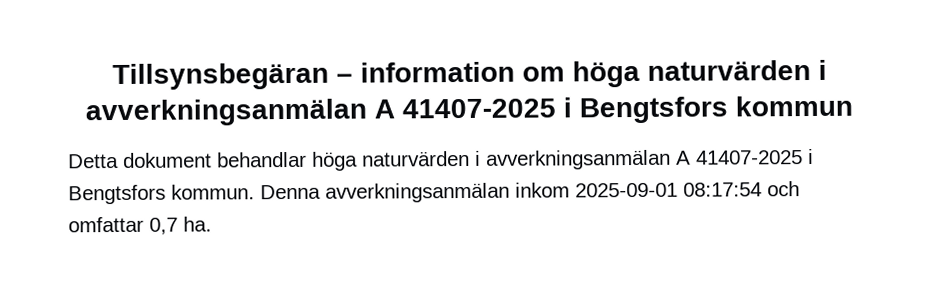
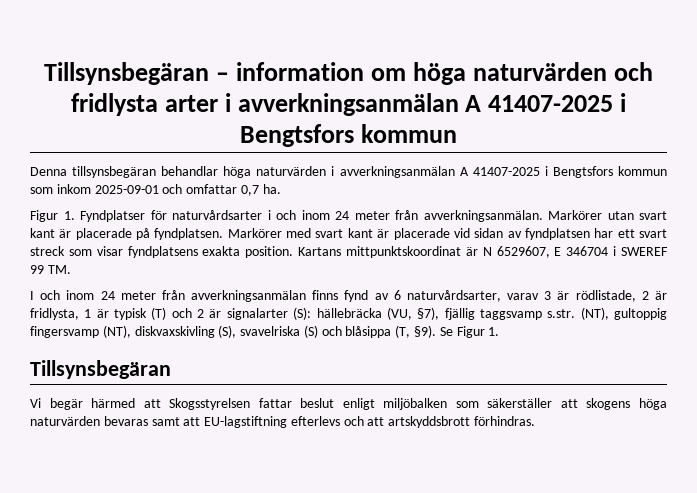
[817,59,827,80] [85,95,853,127] [68,148,814,171] [68,182,510,205] i avverkningsanmälan A 41407-2025 i Bengtsfors kommun // Detta dokument behandlar höga naturvärden i avverkningsanmälan A 41407-2025 i Bengtsfors kommun. Denna avverkningsanmälan -> [613,62,653,81] [70,93,627,116] [240,124,457,147] [30,166,667,178] [30,187,53,194] och fridlysta arter i avverkningsanmälan A 41407-2025 i Bengtsfors kommun // Denna tillsynsbegäran behandlar höga naturvärden i avverkningsanmälan A 41407-2025 i Bengtsfors kommun som
[683,182,762,197] 08:17:54 -> (159, 189) none
(212, 224) none -> [30,210,667,222] [30,228,668,240] [30,246,668,258] [30,265,71,274] [30,290,667,302] [30,307,668,320] [30,325,500,338] [30,360,171,379] [30,398,668,410] [30,416,536,428] // Figur 1. Fyndplatser för naturvårdsarter i och inom 24 meter från avverkningsanmälan. Markörer utan svart kant är placerade på fyndplatsen. Markörer med svart kant är placerade vid sidan av fyndplatsen har ett svart streck som visar fyndplatsens exakta position. Kartans mittpunktskoordinat är N 6529607, E 346704 i SWEREF 99 TM. // I och inom 24 meter från avverkningsanmälan finns fynd av 6 naturvårdsarter, varav 3 är rödlistade, 2 är fridlysta, 1 är typisk (T) och 2 är signalarter (S): hällebräcka (VU, §7), fjällig taggsvamp s.str. (NT), gultoppig fingersvamp (NT), diskvaxskivling (S), svavelriska (S) och blåsippa (T, §9). Se Figur 1. // Tillsynsbegäran // Vi begär härmed att Skogsstyrelsen fattar beslut enligt miljöbalken som säkerställer att skogens höga naturvärden bevaras samt att EU-lagstiftning efterlevs och att artskyddsbrott förhindras.

